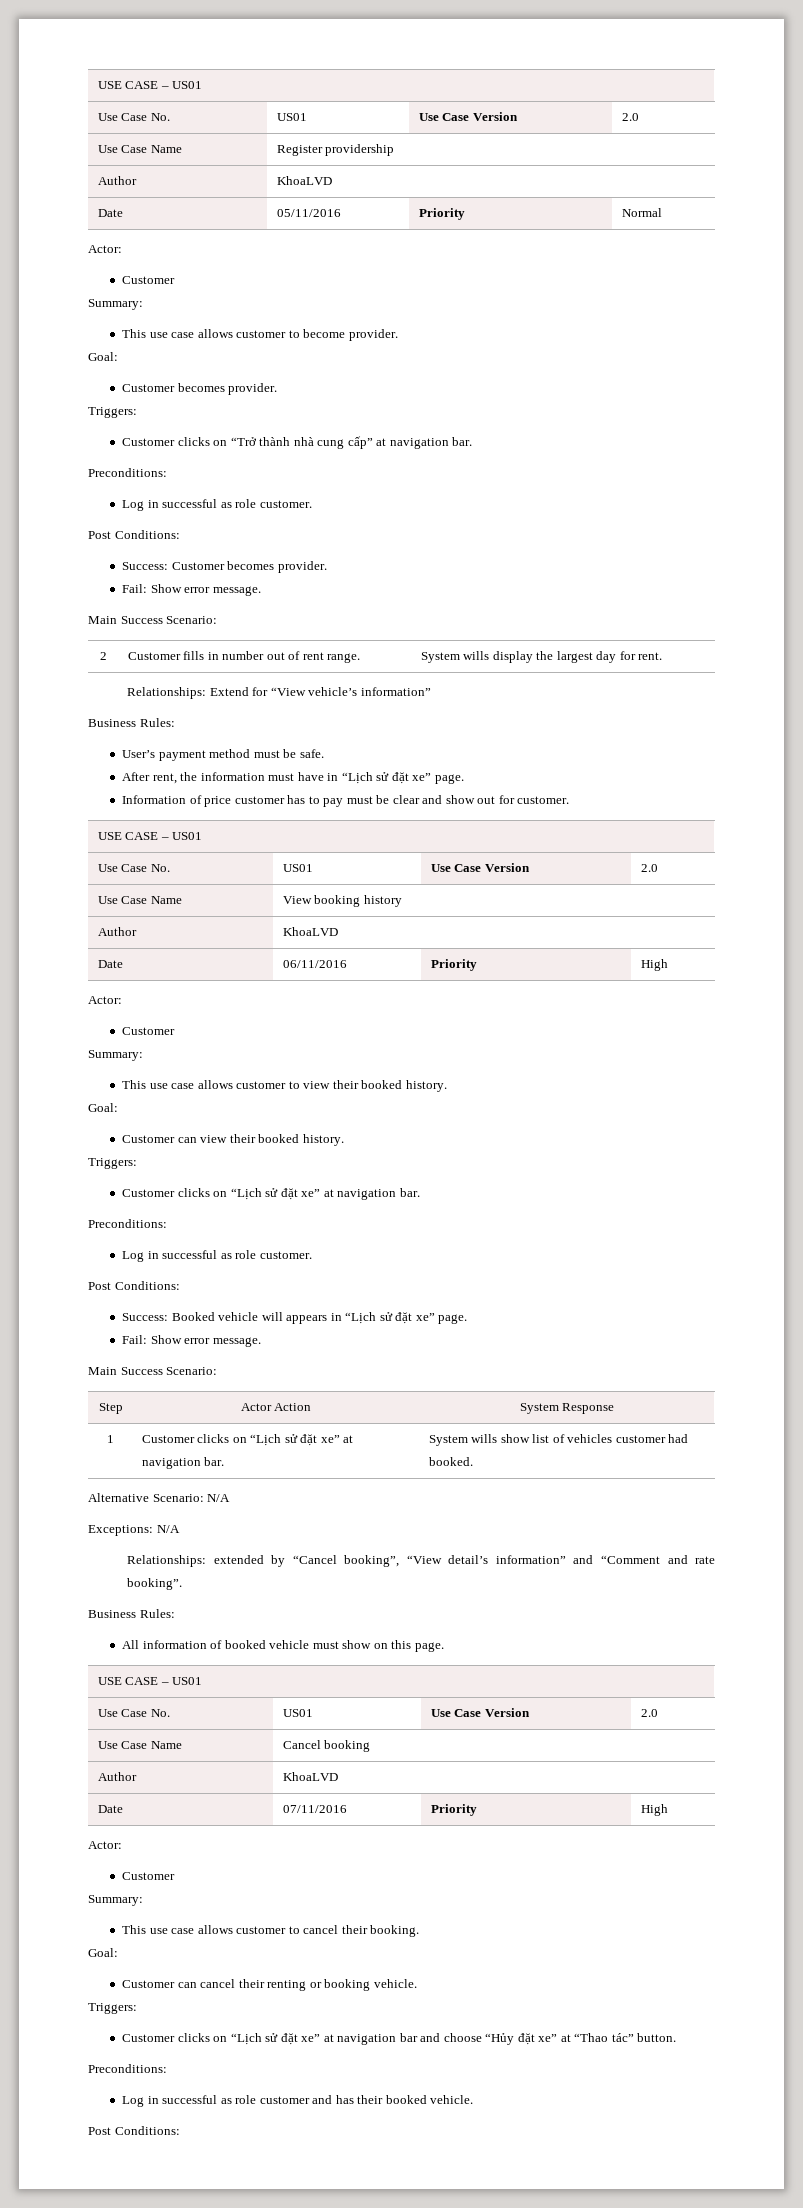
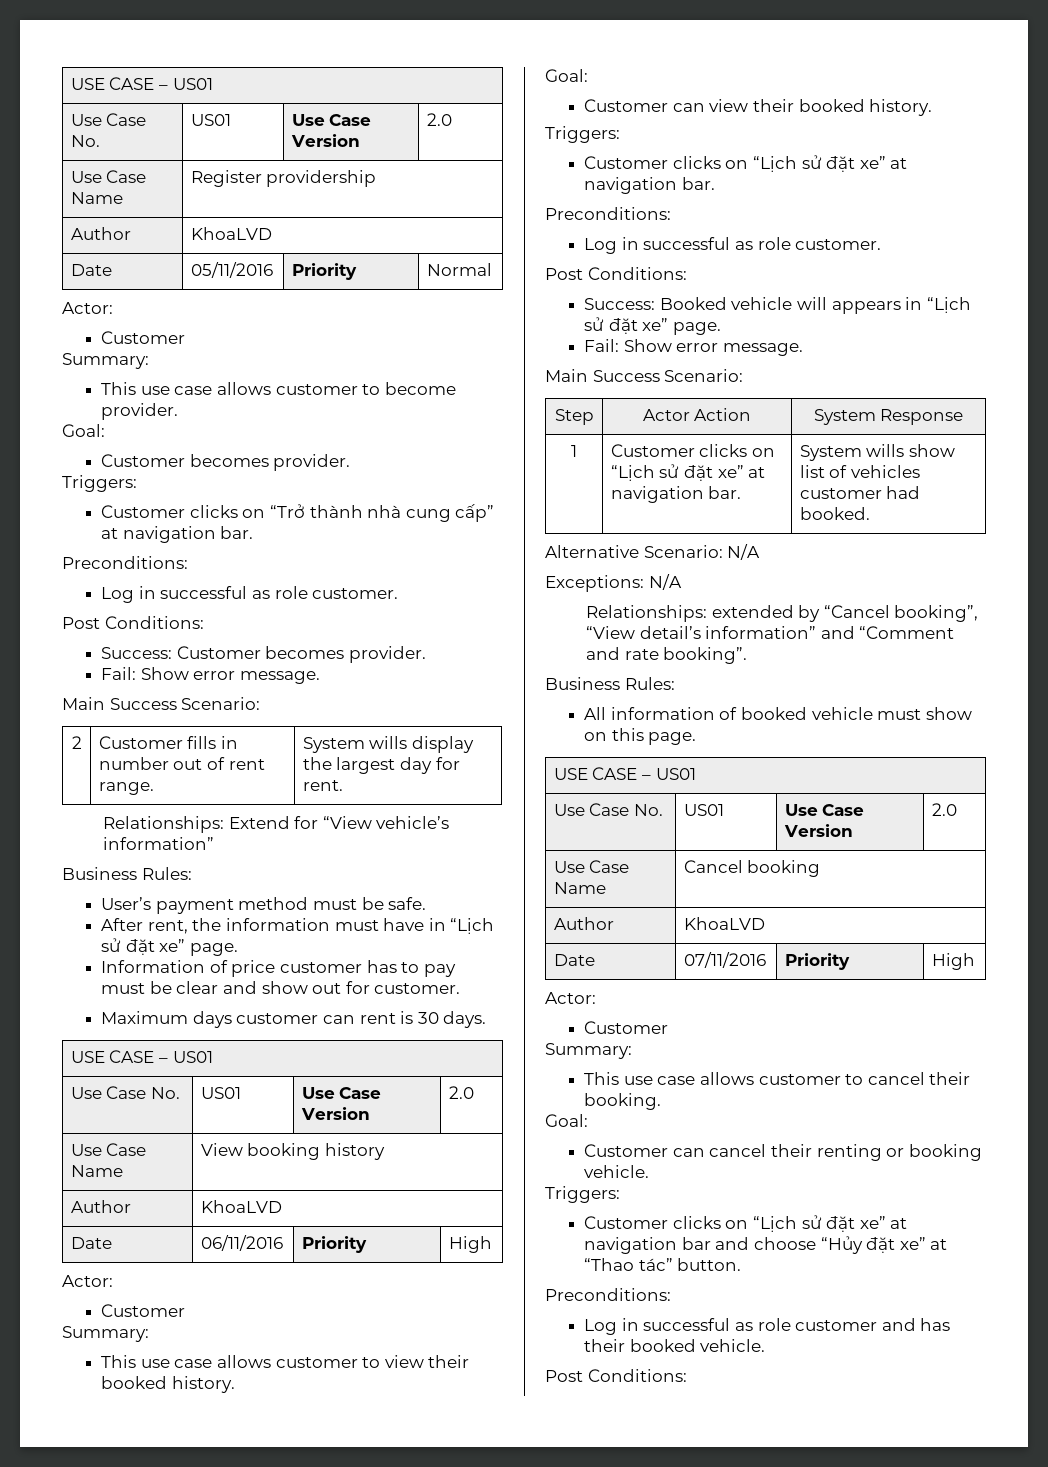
(570, 800) none -> [101,1011,487,1028] // Maximum days customer can rent is 30 days.

